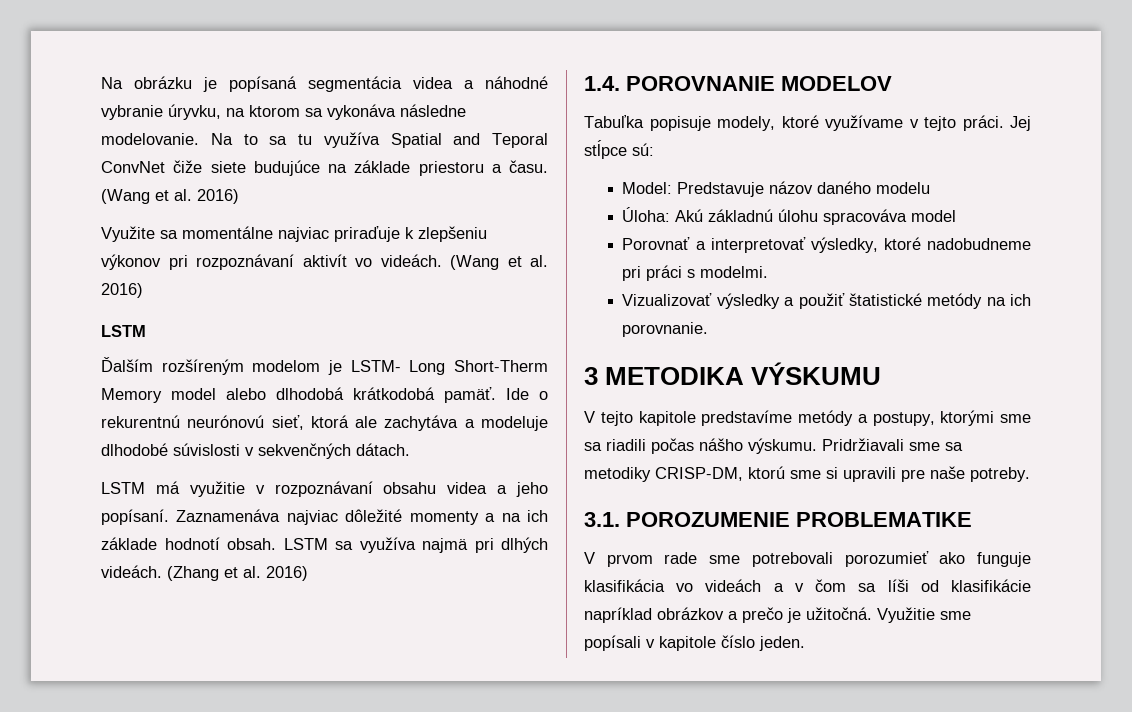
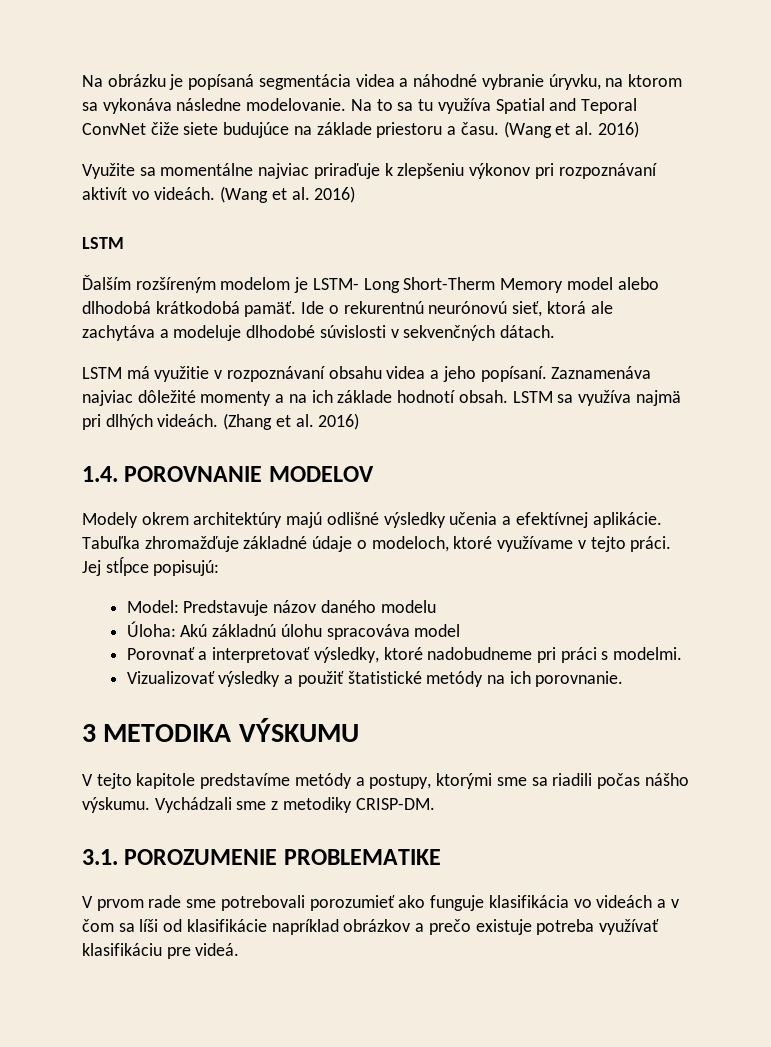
[584,115,775,131] Tabuľka popisuje modely, -> [82,512,662,528] [82,536,449,552] Modely okrem architektúry majú odlišné výsledky učenia a efektívnej aplikácie. Tabuľka zhromažďuje základné údaje o modeloch,
[632,143,654,156] sú: -> [153,560,220,576] popisujú:
[822,438,963,451] [584,466,1030,482] Pridržiavali sme sa metodiky CRISP-DM, ktorú sme si upravili pre naše potreby. -> [154,797,435,813] Vychádzali sme z metodiky CRISP-DM.
[787,607,971,623] [584,635,805,651] je užitočná. Využitie sme popísali v kapitole číslo jeden. -> [475,919,659,935] [82,943,240,959] existuje potreba využívať klasifikáciu pre videá.

